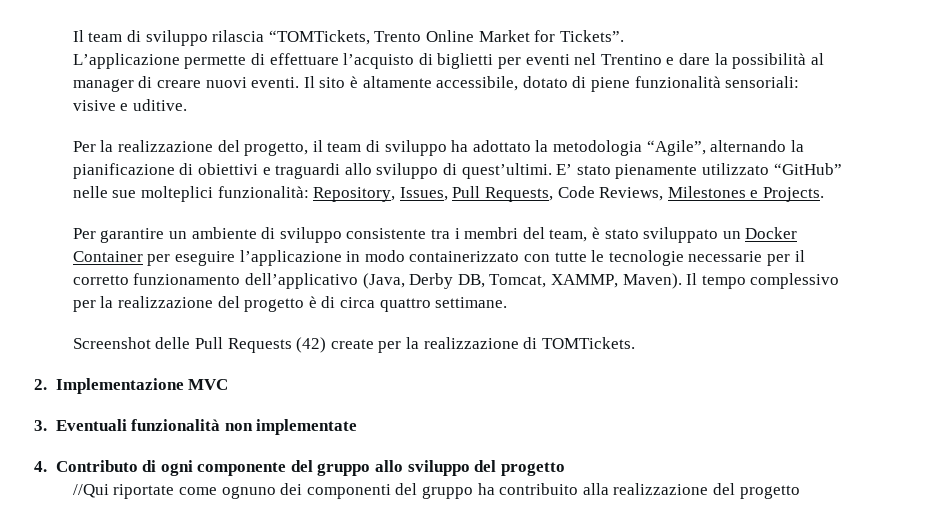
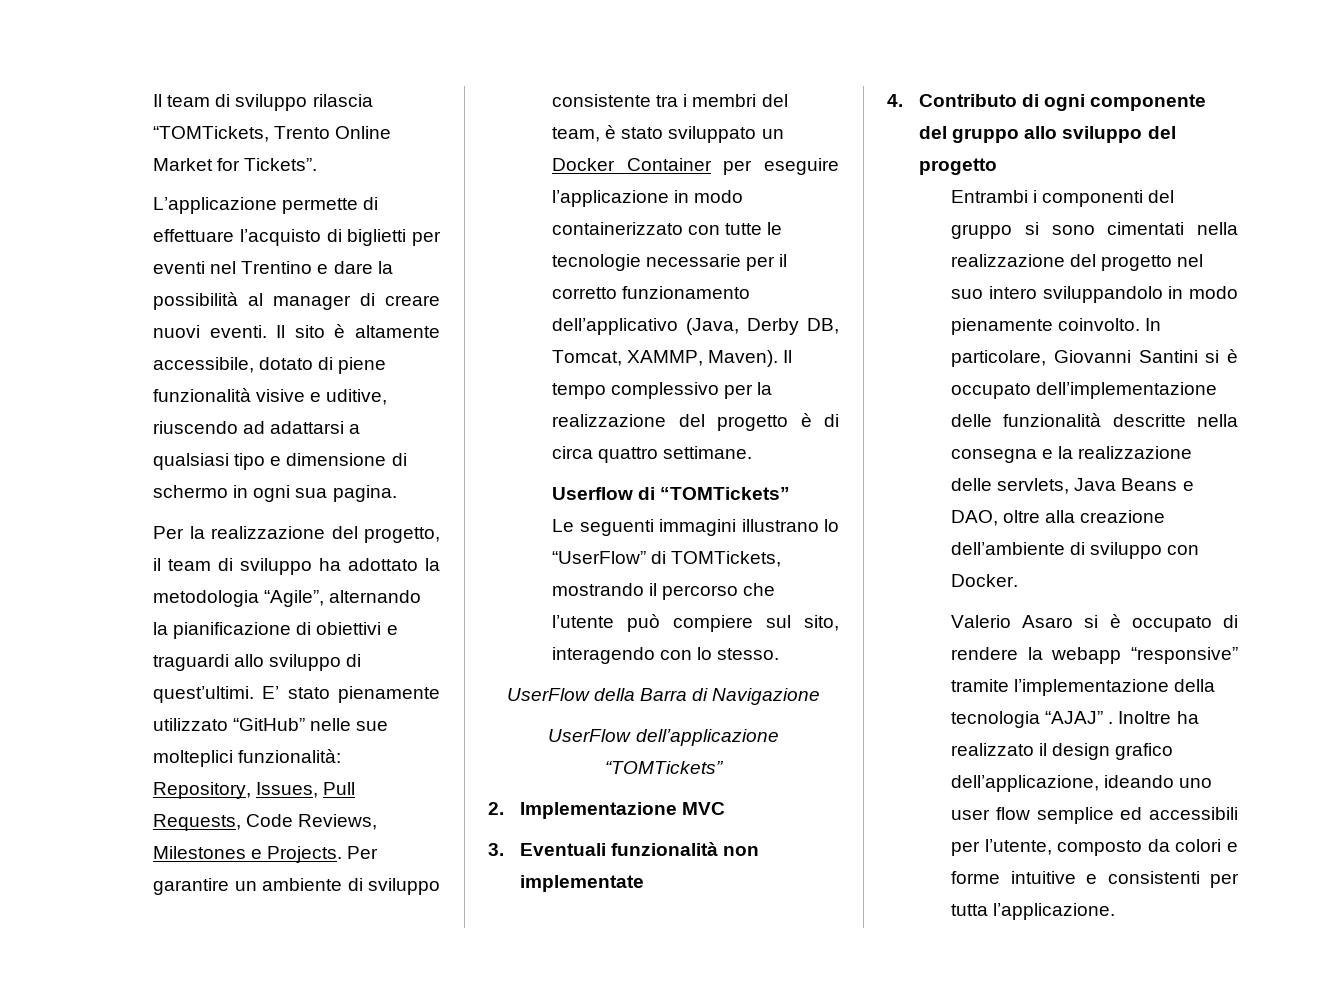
[725,76,800,88] sensoriali: -> (252, 395) none
[133,99,188,111] uditive. -> [326,389,388,405] [153,421,361,434] [153,453,407,470] [153,485,397,502] uditive, riuscendo ad adattarsi a qualsiasi tipo e dimensione di schermo in ogni sua pagina.
(824, 194) // -> (343, 854) none
[72,337,635,353] Screenshot delle Pull Requests (42) create per la realizzazione di TOMTickets. -> [552,487,791,500] [552,519,839,536] [552,551,782,567] [552,583,776,600] [552,614,839,632] [552,647,780,664] [506,688,821,705] [548,729,779,746] [605,761,724,774] Userflow di “TOMTickets” // Le seguenti immagini illustrano lo “UserFlow” di TOMTickets, mostrando il percorso che l’utente può compiere sul sito, interagendo con lo stesso. // UserFlow della Barra di Navigazione // UserFlow dell’applicazione “TOMTickets”
[72,483,800,499] //Qui riportate come ognuno dei componenti del gruppo ha contribuito alla realizzazione del progetto -> [951,190,1175,207] [951,222,1238,239] [951,254,1204,271] [951,286,1238,303] [951,318,1162,335] [951,349,1238,367] [951,382,1218,399] [951,413,1238,427] [951,446,1193,463] [951,478,1194,494] [951,510,1166,526] [951,542,1200,559] [951,574,1019,587] [951,614,1238,632] [951,647,1238,664] [951,679,1216,696] [951,711,1199,728] [951,743,1174,760] [951,775,1213,792] [951,807,1238,824] [951,839,1238,856] [951,871,1239,888] [951,903,1116,920] Entrambi i componenti del gruppo si sono cimentati nella realizzazione del progetto nel suo intero sviluppandolo in modo pienamente coinvolto. In particolare, Giovanni Santini si è occupato dell’implementazione delle funzionalità descritte nella consegna e la realizzazione delle servlets, Java Beans e DAO, oltre alla creazione dell’ambiente di sviluppo con Docker. // Valerio Asaro si è occupato di rendere la webapp “responsive” tramite l’implementazione della tecnologia “AJAJ” . Inoltre ha realizzato il design grafico dell’applicazione, ideando uno user flow semplice ed accessibili per l’utente, composto da colori e forme intuitive e consistenti per tutta l’applicazione.

